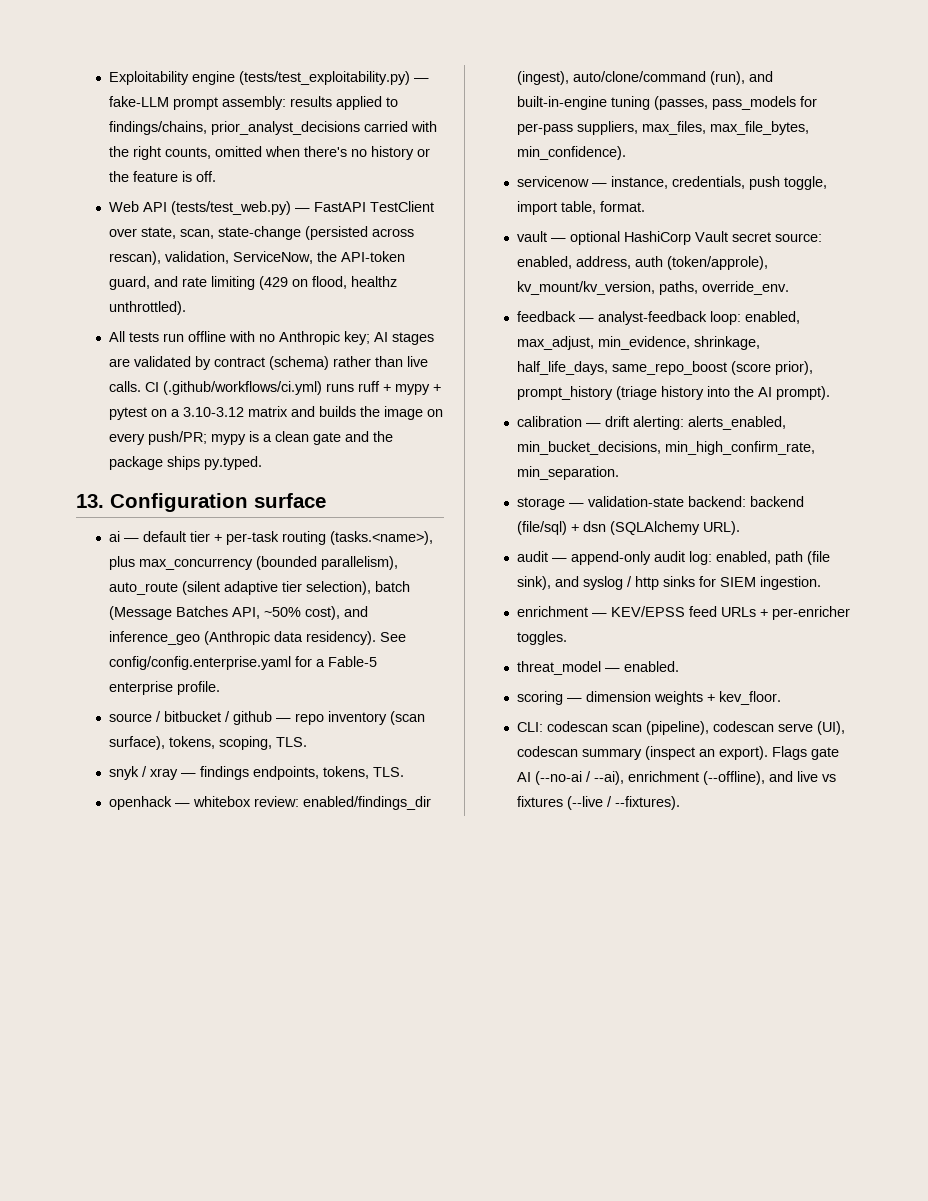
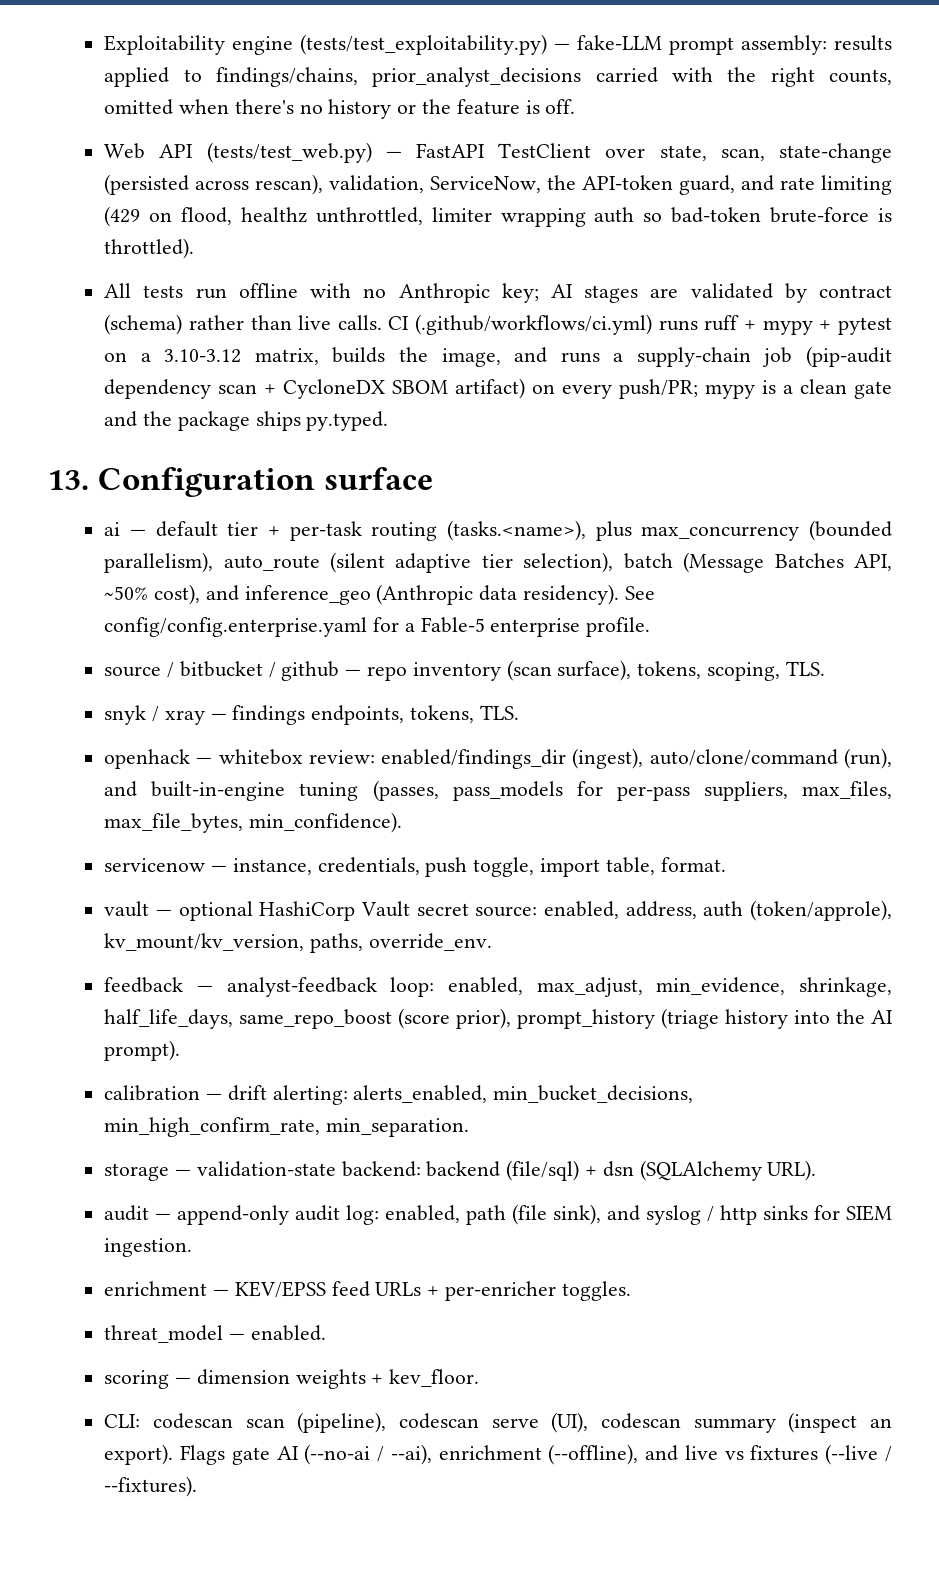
[108,301,186,315] unthrottled). -> [315,207,892,227] [104,238,195,259] unthrottled, limiter wrapping auth so bad-token brute-force is throttled).
[247,406,423,420] matrix and builds the image -> [254,346,892,367] [104,378,526,399] matrix, builds the image, and runs a supply-chain job (pip-audit dependency scan + CycloneDX SBOM artifact)

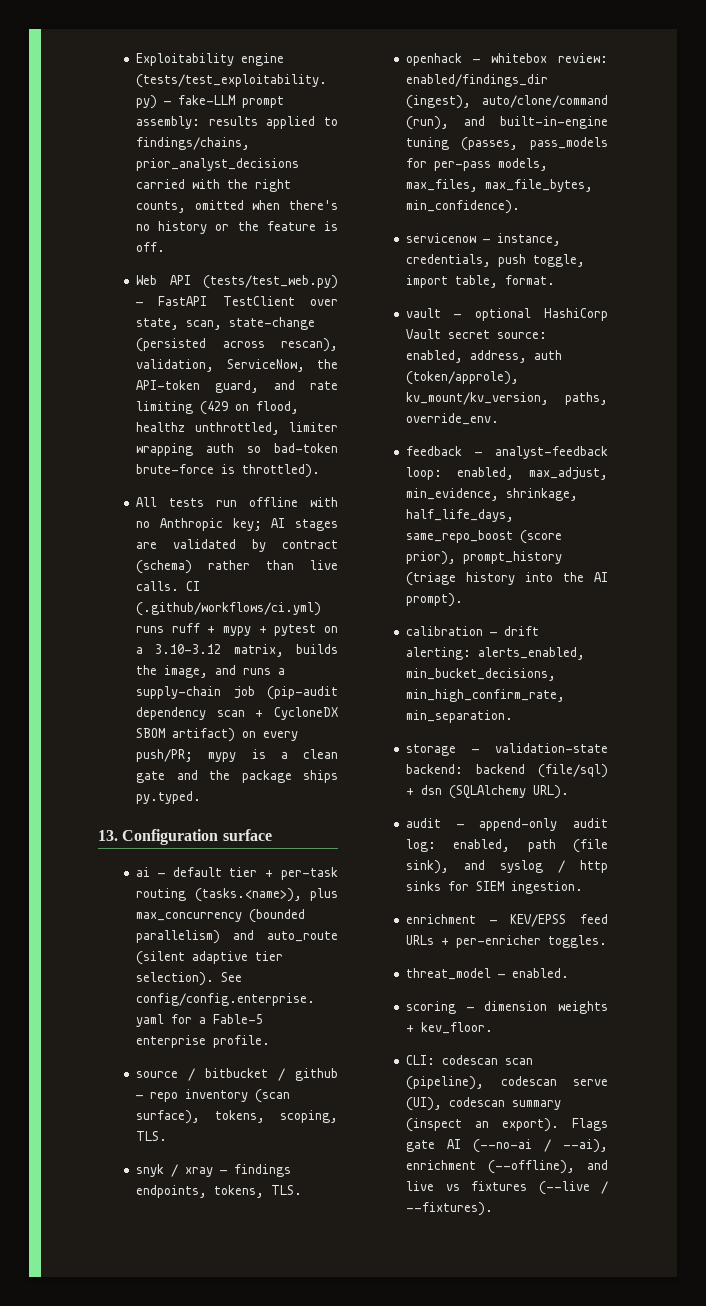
[104,552,214,573] parallelism), -> [136,930,255,944] parallelism) and
[523,552,892,573] [104,584,620,605] selection), batch (Message Batches API, ~50% cost), and inference_geo (Anthropic data residency). -> [136,972,215,986] selection).
[703,781,788,801] suppliers, -> [498,158,549,171] models,

